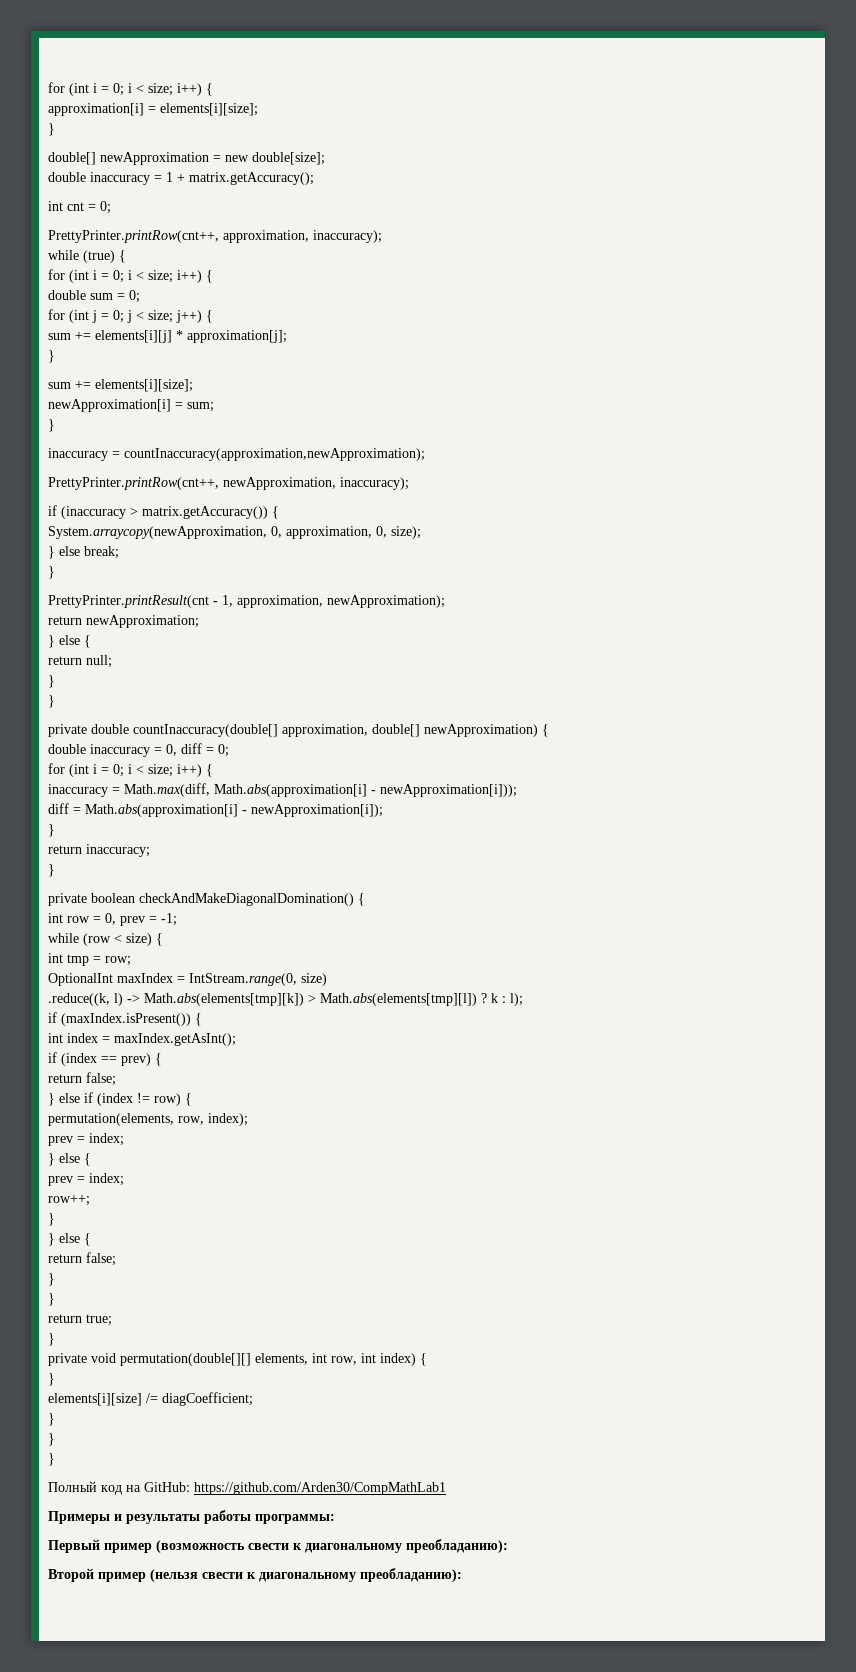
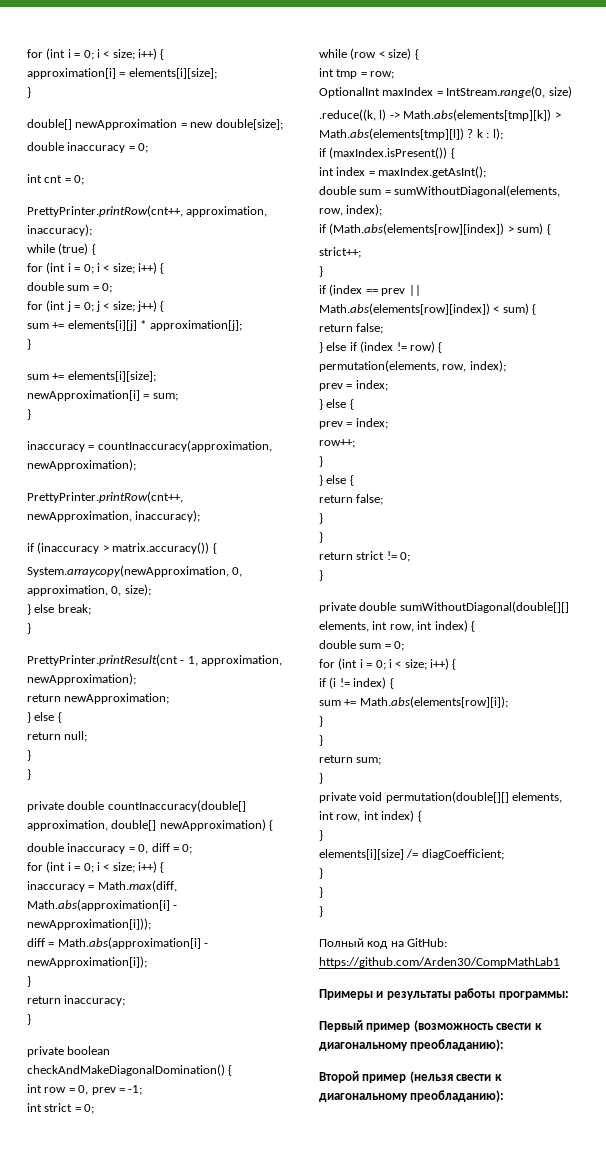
[166,172,314,185] 1 + matrix.getAccuracy(); -> [138,143,149,153] 0;
[124,448,425,461] countInaccuracy(approximation,newApproximation); -> [97,440,272,452] [27,459,136,471] countInaccuracy(approximation, newApproximation);
[142,506,268,519] matrix.getAccuracy()) -> [112,542,210,554] matrix.accuracy())
(177, 919) none -> [27,1103,95,1114] // int strict = 0;
[48,1052,151,1066] if (index == prev) -> [319,185,561,197] [319,204,383,216] [319,223,551,235] [319,247,361,258] [319,266,323,277] [319,284,421,296] [319,303,529,315] double sum = sumWithoutDiagonal(elements, row, index); // if (Math.abs(elements[row][index]) > sum) { // strict++; // } // if (index == prev || Math.abs(elements[row][index]) < sum)
[86,1314,112,1326] true; -> [356,551,411,562] [319,570,323,581] [319,601,569,613] [319,620,475,632] [319,640,405,651] [319,658,457,670] [319,677,394,689] [319,696,508,708] [319,716,323,727] [319,735,323,746] [319,755,382,765] strict != 0; // } // private double sumWithoutDiagonal(double[][] elements, int row, int index) { // double sum = 0; // for (int i = 0; i < size; i++) { // if (i != index) { // sum += Math.abs(elements[row][i]); // } // } // return sum;

